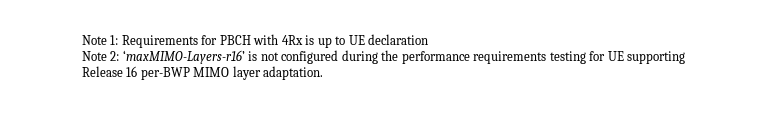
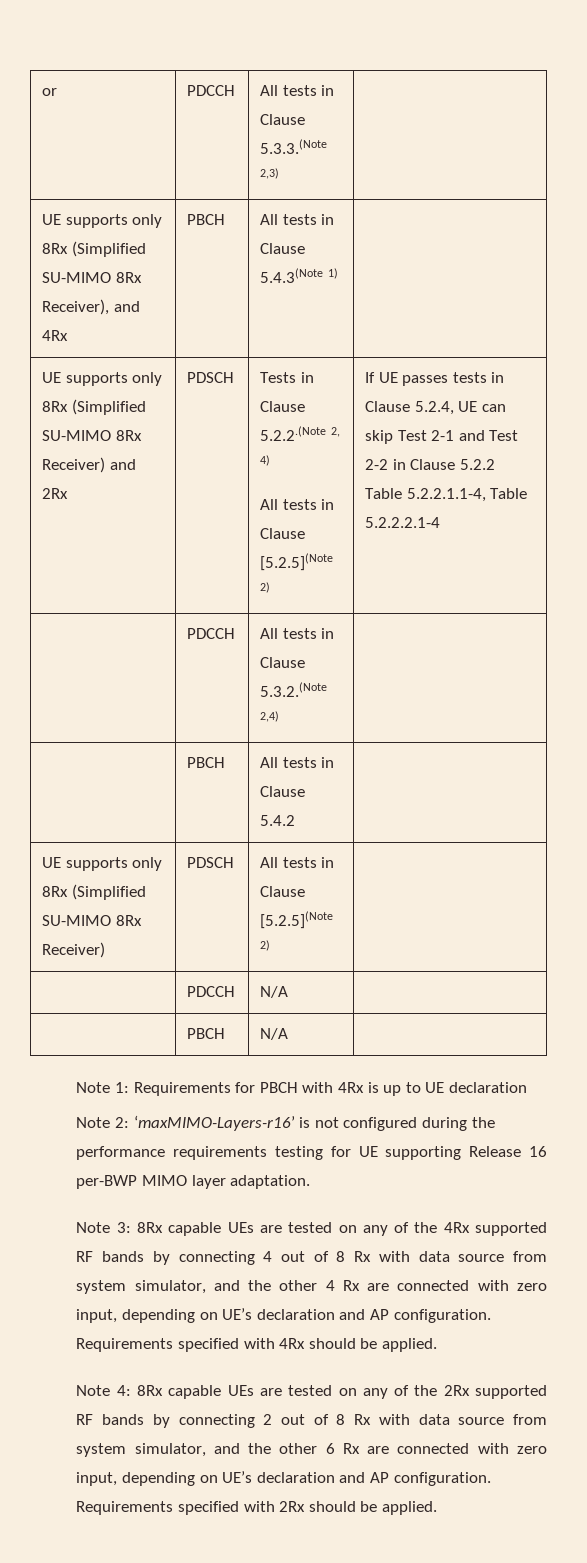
(81, 40) none -> [41,88,57,96] [186,85,235,96] [259,85,335,96] [259,114,305,125] [259,139,327,154] [259,168,279,179] [41,214,163,228] [41,241,146,257] [41,272,142,283] [41,299,140,315] [41,330,68,341] [186,214,225,225] [259,214,335,225] [259,243,305,254] [259,268,338,283] [41,372,163,386] [41,399,146,415] [41,430,142,441] [41,457,136,473] [41,488,68,499] [186,372,234,383] [259,372,314,383] [259,401,305,412] [259,426,340,441] [259,455,270,466] [259,499,335,510] [259,528,305,539] [259,553,333,571] [259,582,270,593] [364,372,505,386] [364,401,506,415] [364,430,519,444] [364,459,495,470] [364,488,528,502] [364,517,440,528] [186,628,235,639] [259,628,335,639] [259,657,305,668] [259,682,327,697] [259,711,279,722] [186,757,225,768] [259,757,335,768] [259,786,305,797] [259,815,295,826] [41,857,163,871] [41,884,146,900] [41,915,142,926] [41,942,105,958] [186,857,234,868] [259,857,335,868] [259,886,305,897] [259,911,333,929] [259,940,270,951] [186,986,235,997] [259,986,288,998] [186,1028,225,1039] [259,1028,288,1040] or | PDCCH | All tests in Clause 5.3.3.(Note 2,3) | // UE supports only 8Rx (Simplified SU-MIMO 8Rx Receiver), and 4Rx | PBCH | All tests in Clause 5.4.3(Note 1) | // UE supports only 8Rx (Simplified SU-MIMO 8Rx Receiver) and 2Rx | PDSCH | Tests in Clause 5.2.2.(Note 2, 4) // All tests in Clause [5.2.5](Note 2) | If UE passes tests in Clause 5.2.4, UE can skip Test 2-1 and Test 2-2 in Clause 5.2.2 Table 5.2.2.1.1-4, Table 5.2.2.2.1-4 // | PDCCH | All tests in Clause 5.3.2.(Note 2,4) | // | PBCH | All tests in Clause 5.4.2 | // UE supports only 8Rx (Simplified SU-MIMO 8Rx Receiver) | PDSCH | All tests in Clause [5.2.5](Note 2) | // | PDCCH | N/A | // | PBCH | N/A | //
(324, 73) none -> [76,1222,548,1236] [76,1251,547,1265] [76,1280,547,1294] [76,1308,491,1323] [76,1338,437,1352] [76,1385,548,1399] [76,1414,547,1428] [76,1443,547,1457] [76,1471,491,1486] [76,1501,437,1515] // Note 3: 8Rx capable UEs are tested on any of the 4Rx supported RF bands by connecting 4 out of 8 Rx with data source from system simulator, and the other 4 Rx are connected with zero input, depending on UE’s declaration and AP configuration. Requirements specified with 4Rx should be applied. // Note 4: 8Rx capable UEs are tested on any of the 2Rx supported RF bands by connecting 2 out of 8 Rx with data source from system simulator, and the other 6 Rx are connected with zero input, depending on UE’s declaration and AP configuration. Requirements specified with 2Rx should be applied.

